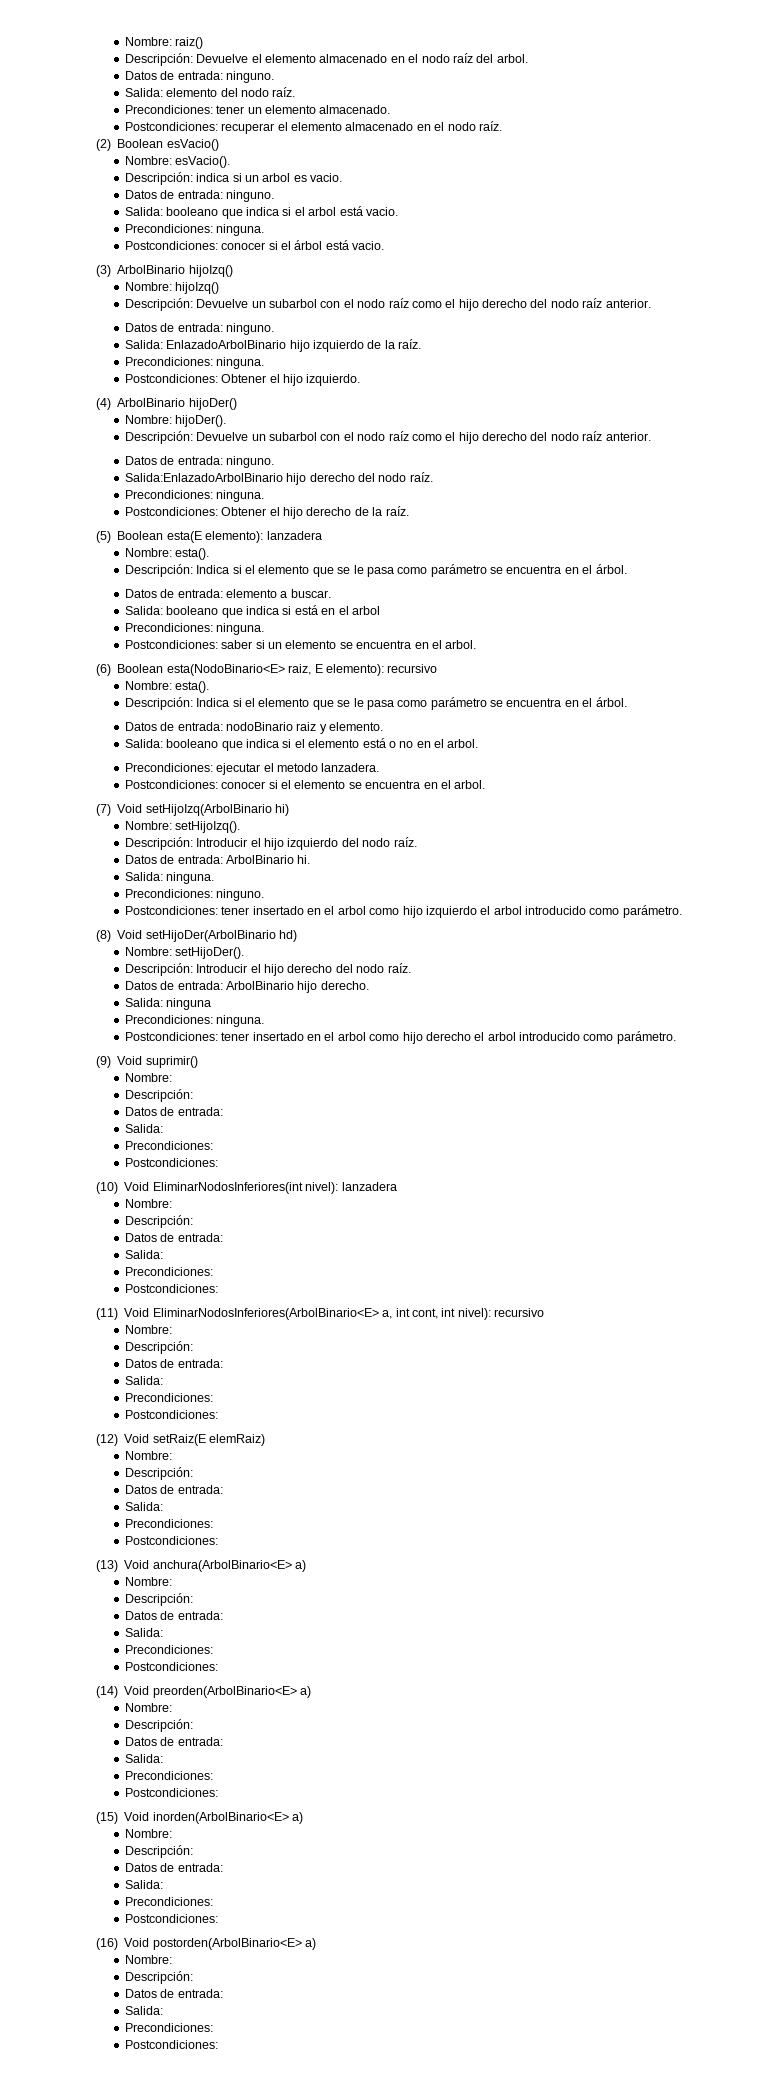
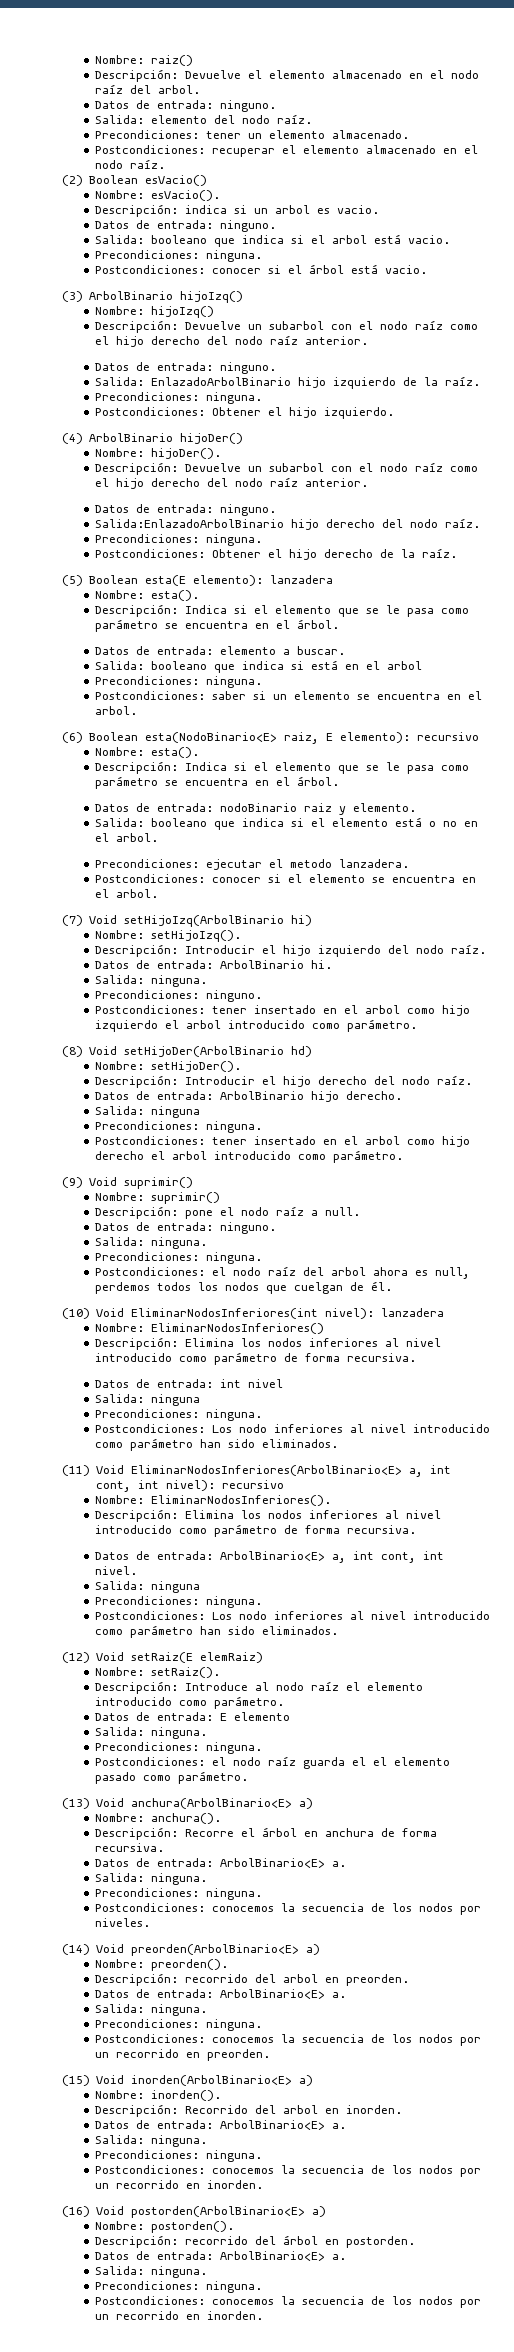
[124,1089,193,1102] [124,1107,223,1116] [124,1124,163,1133] [124,1141,213,1150] [124,1158,218,1167] // Descripción: // Datos de entrada: // Salida: // Precondiciones: // Postcondiciones: -> [150,1192,220,1204] [94,1206,360,1219] [94,1222,276,1234] [94,1237,207,1249] [94,1252,262,1264] [94,1266,470,1279] [94,1281,392,1294] suprimir() // Descripción: pone el nodo raíz a null. // Datos de entrada: ninguno. // Salida: ninguna. // Precondiciones: ninguna. // Postcondiciones: el nodo raíz del arbol ahora es null, perdemos todos los nodos que cuelgan de él.
[124,1215,193,1228] [124,1233,223,1242] [124,1250,163,1259] [124,1267,213,1276] [124,1284,218,1293] // Descripción: // Datos de entrada: // Salida: // Precondiciones: // Postcondiciones: -> [150,1323,324,1334] [94,1337,441,1350] [94,1352,416,1365] [94,1379,283,1388] [94,1394,200,1406] [94,1409,262,1421] [94,1424,490,1433] [94,1438,338,1451] EliminarNodosInferiores() // Descripción: Elimina los nodos inferiores al nivel introducido como parámetro de forma recursiva. // Datos de entrada: int nivel // Salida: ninguna // Precondiciones: ninguna. // Postcondiciones: Los nodo inferiores al nivel introducido como parámetro han sido eliminados.
[124,1341,193,1354] [124,1359,223,1368] [124,1376,163,1385] [124,1393,213,1402] [124,1410,218,1419] // Descripción: // Datos de entrada: // Salida: // Precondiciones: // Postcondiciones: -> [150,1495,331,1506] [94,1509,441,1522] [94,1524,416,1537] [94,1551,444,1563] [94,1566,137,1575] [94,1581,200,1593] [94,1596,262,1608] [94,1611,490,1620] [94,1625,338,1638] EliminarNodosInferiores(). // Descripción: Elimina los nodos inferiores al nivel introducido como parámetro de forma recursiva. // Datos de entrada: ArbolBinario<E> a, int cont, int nivel. // Salida: ninguna // Precondiciones: ninguna. // Postcondiciones: Los nodo inferiores al nivel introducido como parámetro han sido eliminados.
[124,1467,193,1480] [124,1485,223,1494] [124,1502,163,1511] [124,1519,213,1528] [124,1536,218,1545] // Descripción: // Datos de entrada: // Salida: // Precondiciones: // Postcondiciones: -> [150,1667,220,1678] [94,1681,423,1694] [94,1696,284,1709] [94,1712,290,1721] [94,1727,207,1739] [94,1742,262,1754] [94,1756,450,1769] [94,1771,248,1784] setRaiz(). // Descripción: Introduce al nodo raíz el elemento introducido como parámetro. // Datos de entrada: E elemento // Salida: ninguna. // Precondiciones: ninguna. // Postcondiciones: el nodo raíz guarda el el elemento pasado como parámetro.
[124,1593,193,1606] [124,1611,223,1620] [124,1628,163,1637] [124,1645,213,1654] [124,1662,218,1671] // Descripción: // Datos de entrada: // Salida: // Precondiciones: // Postcondiciones: -> [150,1813,221,1824] [94,1827,437,1840] [94,1843,164,1852] [94,1858,346,1868] [94,1873,207,1885] [94,1888,262,1900] [94,1903,481,1915] [94,1918,150,1927] anchura(). // Descripción: Recorre el árbol en anchura de forma recursiva. // Datos de entrada: ArbolBinario<E> a. // Salida: ninguna. // Precondiciones: ninguna. // Postcondiciones: conocemos la secuencia de los nodos por niveles.
[124,1719,193,1732] [124,1737,223,1746] [124,1754,163,1763] [124,1771,213,1780] [124,1788,218,1797] // Descripción: // Datos de entrada: // Salida: // Precondiciones: // Postcondiciones: -> [150,1959,228,1971] [94,1973,409,1986] [94,1989,346,1999] [94,2004,207,2016] [94,2019,262,2031] [94,2034,481,2046] [94,2049,270,2061] preorden(). // Descripción: recorrido del arbol en preorden. // Datos de entrada: ArbolBinario<E> a. // Salida: ninguna. // Precondiciones: ninguna. // Postcondiciones: conocemos la secuencia de los nodos por un recorrido en preorden.
[124,1845,193,1858] [124,1863,223,1872] [124,1880,163,1889] [124,1897,213,1906] [124,1914,218,1923] // Descripción: // Datos de entrada: // Salida: // Precondiciones: // Postcondiciones: -> [150,2090,221,2101] [94,2104,402,2117] [94,2120,346,2130] [94,2135,207,2147] [94,2150,262,2162] [94,2165,481,2177] [94,2180,263,2189] inorden(). // Descripción: Recorrido del arbol en inorden. // Datos de entrada: ArbolBinario<E> a. // Salida: ninguna. // Precondiciones: ninguna. // Postcondiciones: conocemos la secuencia de los nodos por un recorrido en inorden.
[124,1971,193,1984] [124,1989,223,1998] [124,2006,163,2015] [124,2023,213,2032] [124,2040,218,2049] // Descripción: // Datos de entrada: // Salida: // Precondiciones: // Postcondiciones: -> [150,2221,234,2233] [94,2235,415,2248] [94,2251,346,2261] [94,2266,207,2278] [94,2281,262,2293] [94,2296,481,2308] [94,2311,263,2320] postorden(). // Descripción: recorrido del árbol en postorden. // Datos de entrada: ArbolBinario<E> a. // Salida: ninguna. // Precondiciones: ninguna. // Postcondiciones: conocemos la secuencia de los nodos por un recorrido en inorden.

